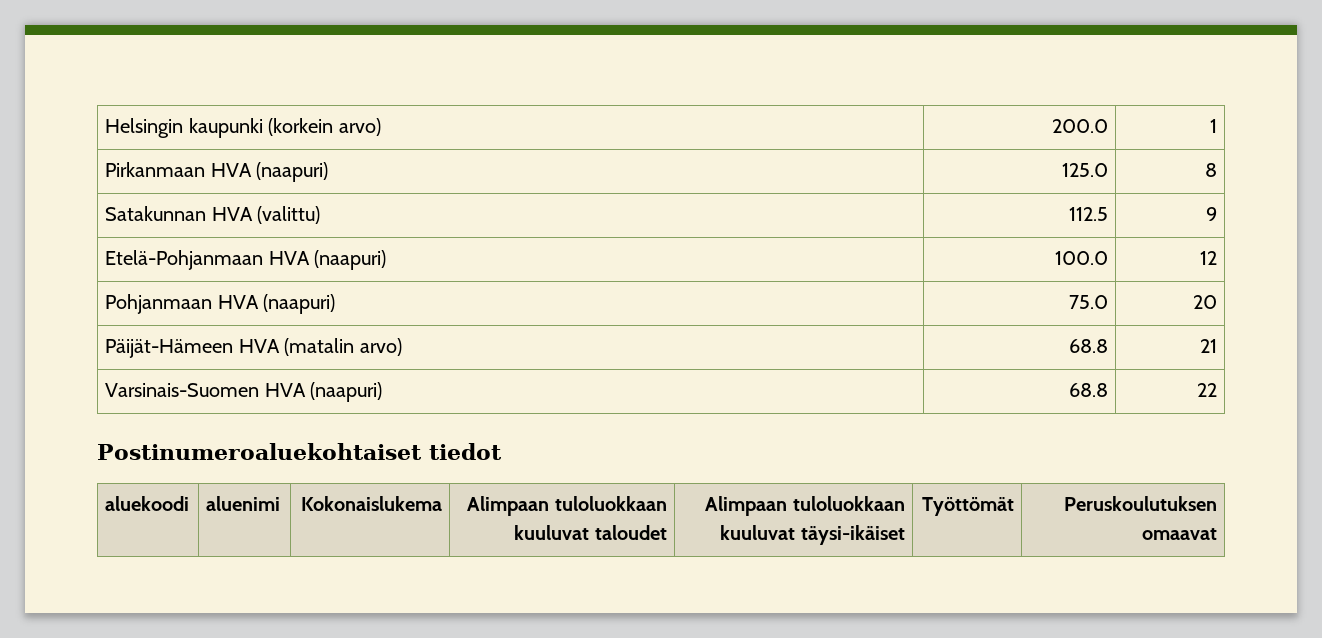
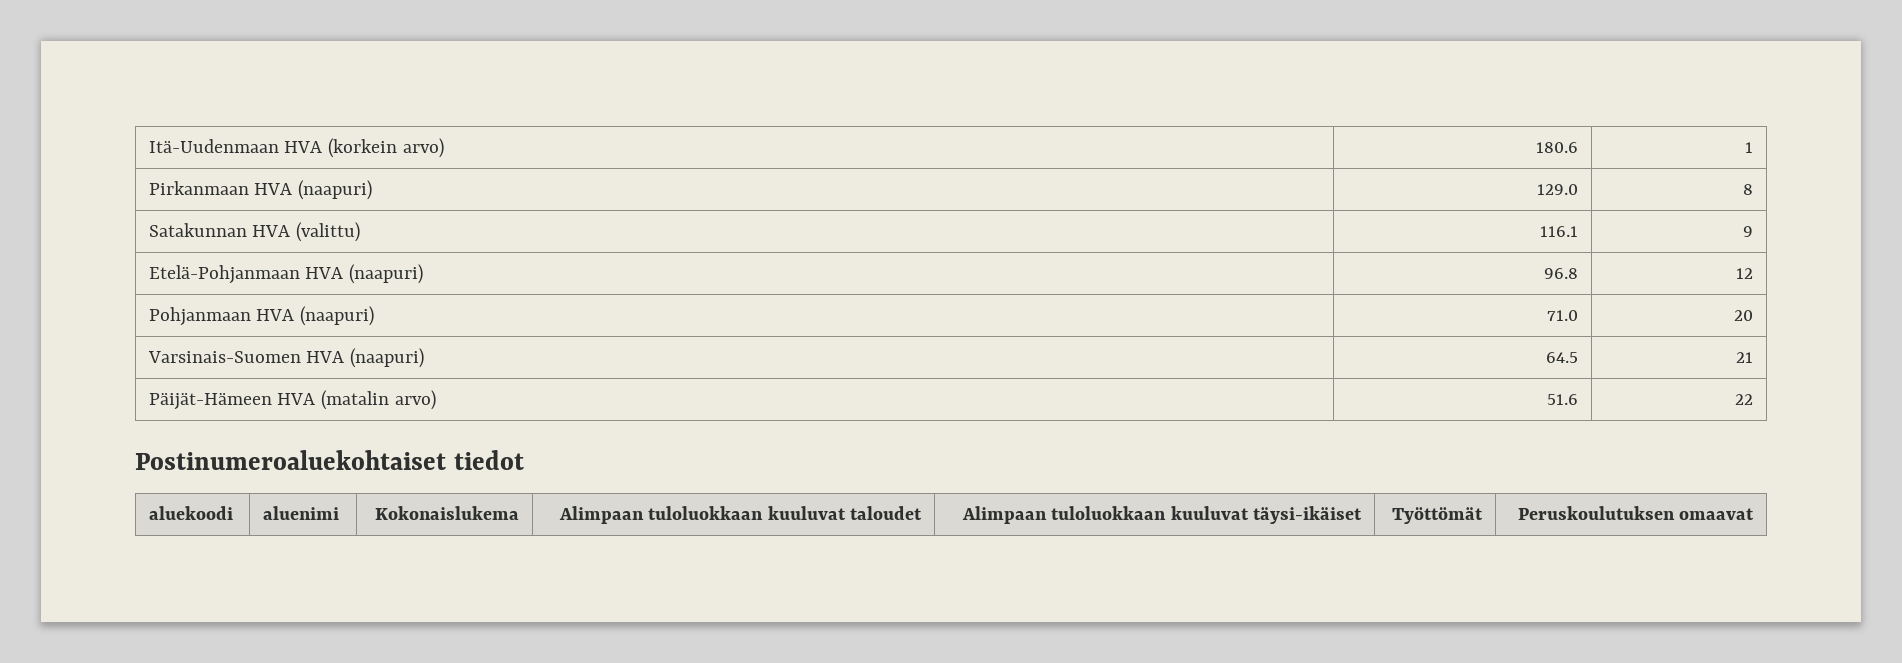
[105,118,263,138] Helsingin kaupunki -> [148,139,323,153] Itä-Uudenmaan HVA
[1051,119,1108,133] 200.0 -> [1536,142,1579,153] 180.6
[1061,163,1108,177] 125.0 -> [1537,184,1579,195] 129.0
[1068,207,1108,221] 112.5 -> [1540,226,1579,237] 116.1
[1054,251,1108,265] 100.0 -> [1544,268,1579,279] 96.8
[1068,295,1108,309] 75.0 -> [1547,310,1579,321] 71.0
(1217, 302) none -> [147,348,424,368] [1546,352,1579,363] [1736,352,1754,363] // Varsinais-Suomen HVA (naapuri) | 64.5 | 21
[1068,339,1108,353] [1199,339,1217,353] [105,382,383,402] [1068,383,1108,397] 68.8 | 21 // Varsinais-Suomen HVA (naapuri) | 68.8 -> [1547,394,1579,405] 51.6

